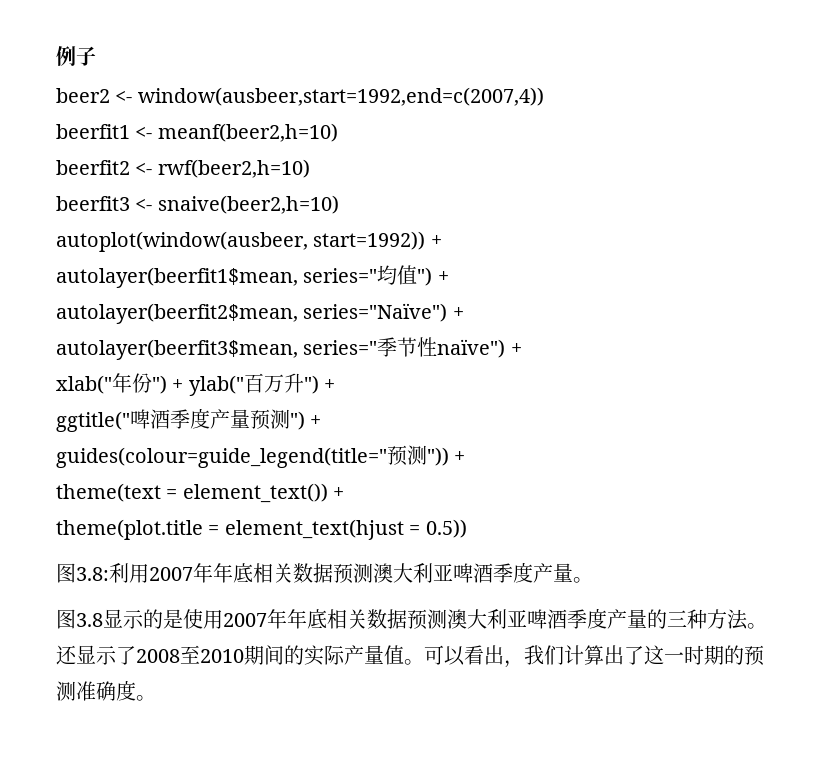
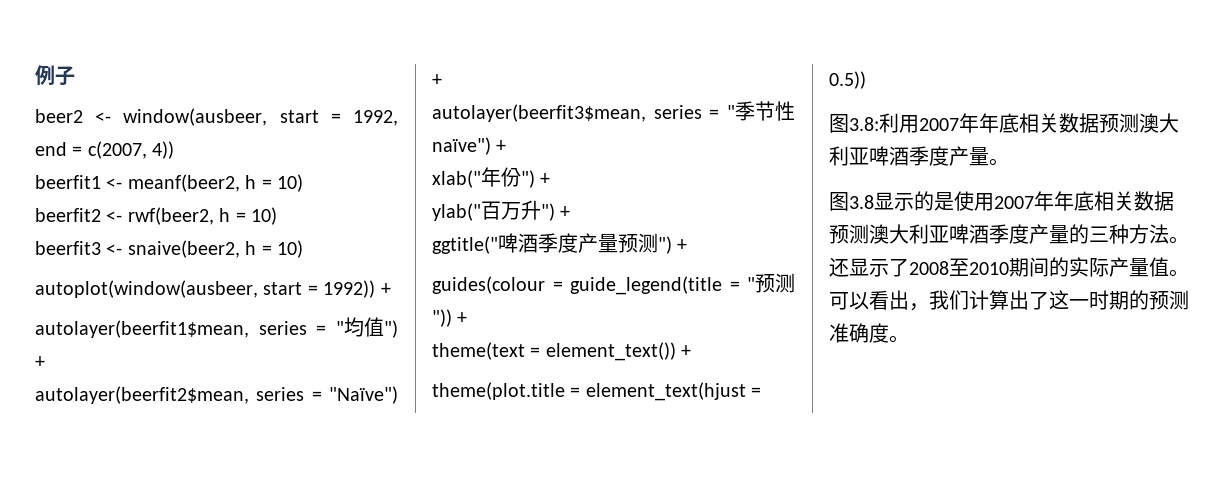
[137,87,544,106] [56,123,338,142] [56,159,310,178] [56,195,339,214] [56,231,426,252] window(ausbeer,start=1992,end=c(2007,4)) // beerfit1 <- meanf(beer2,h=10) // beerfit2 <- rwf(beer2,h=10) // beerfit3 <- snaive(beer2,h=10) // autoplot(window(ausbeer, start=1992)) -> [123,108,398,126] [35,141,175,159] [35,174,303,192] [35,207,277,225] [35,240,303,258] [35,280,376,298] window(ausbeer, start = 1992, end = c(2007, 4)) // beerfit1 <- meanf(beer2, h = 10) // beerfit2 <- rwf(beer2, h = 10) // beerfit3 <- snaive(beer2, h = 10) // autoplot(window(ausbeer, start = 1992))
[303,268,378,283] series=" -> [258,321,345,335] series = "
[303,303,448,322] series="Naïve") -> [256,386,398,404] series = "Naïve")
[303,340,378,355] series=" -> [653,105,735,119] series = "
(184, 385) none -> (551, 179) //
[56,447,387,468] guides(colour=guide_legend(title=" -> [432,276,755,295] guides(colour = guide_legend(title = "

